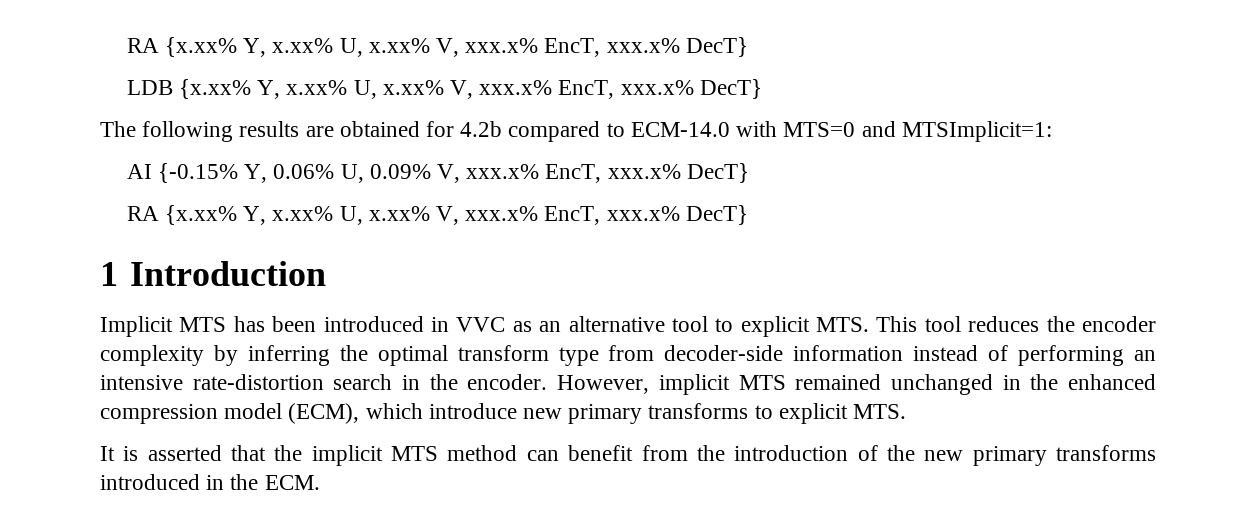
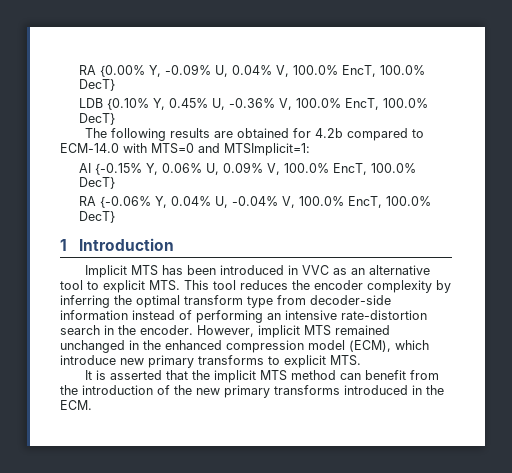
[126,37,748,57] [126,79,694,99] RA {x.xx% Y, x.xx% U, x.xx% V, xxx.x% EncT, xxx.x% DecT} // LDB {x.xx% Y, x.xx% U, x.xx% V, xxx.x% EncT, xxx.x% -> [79,64,426,77] [79,79,116,91] [79,98,429,110] RA {0.00% Y, -0.09% U, 0.04% V, 100.0% EncT, 100.0% DecT} // LDB {0.10% Y, 0.45% U, -0.36% V, 100.0% EncT, 100.0%
[466,164,681,183] xxx.x% EncT, xxx.x% -> [284,163,417,175] 100.0% EncT, 100.0%
[165,205,680,225] {x.xx% Y, x.xx% U, x.xx% V, xxx.x% EncT, xxx.x% -> [100,196,432,208] {-0.06% Y, 0.04% U, -0.04% V, 100.0% EncT, 100.0%

